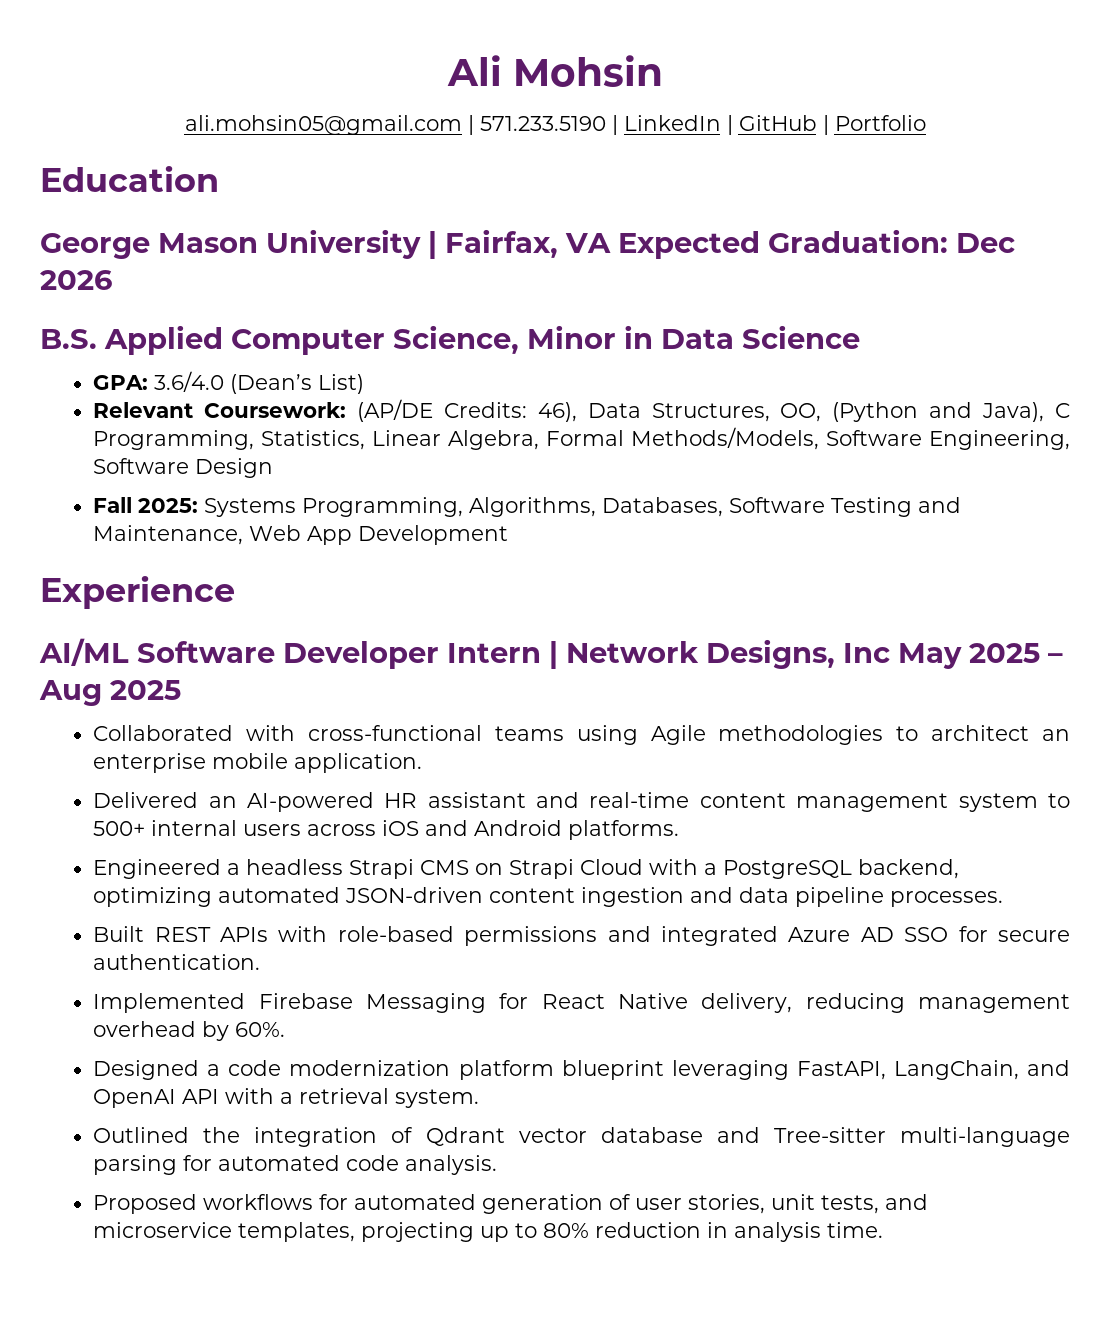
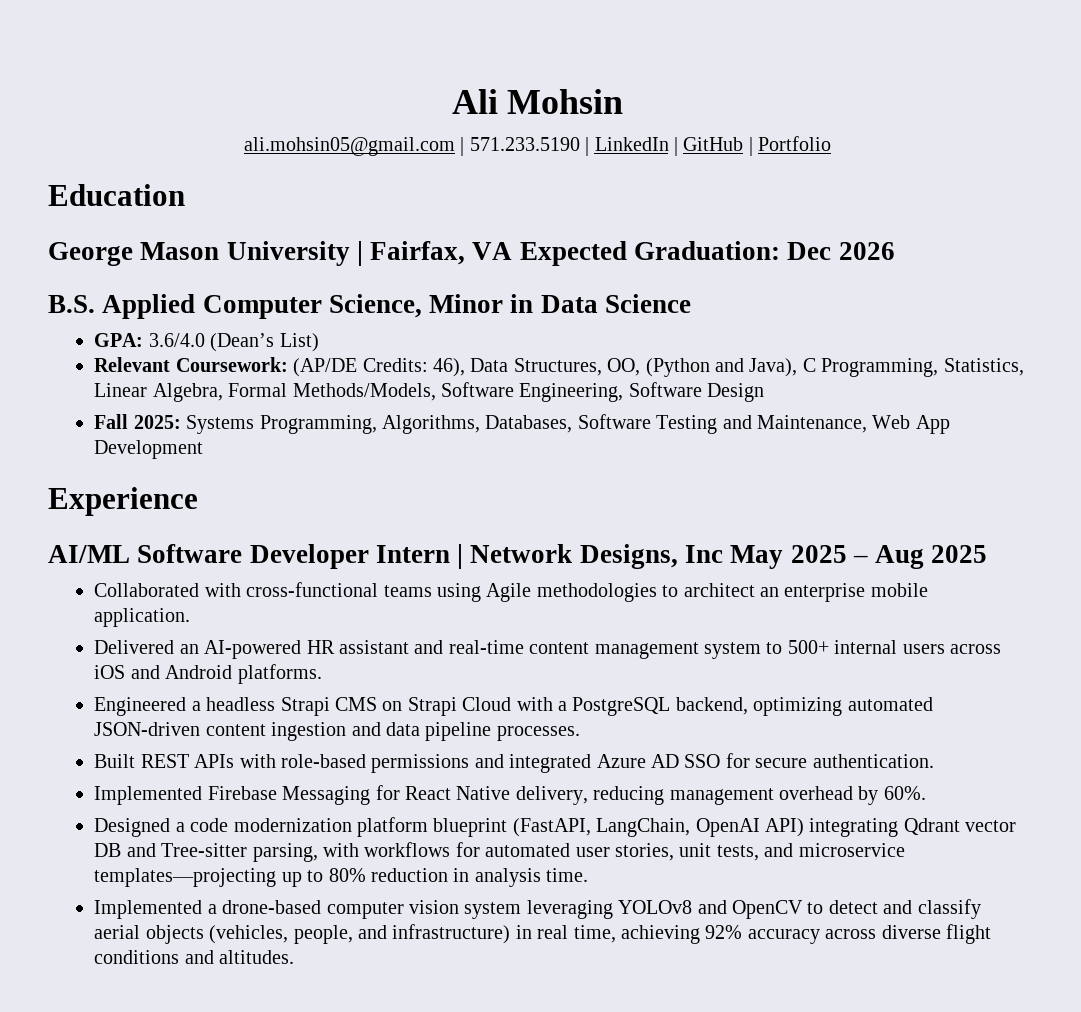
[671,1060,1070,1080] [93,1088,480,1108] [93,1127,414,1147] leveraging FastAPI, LangChain, and OpenAI API with a retrieval system. // Outlined the integration of -> [512,818,899,837] (FastAPI, LangChain, OpenAI API) integrating
[600,1127,703,1143] database -> [94,843,122,857] DB
[899,1127,1070,1147] [93,1155,498,1175] [93,1194,198,1214] multi-language parsing for automated code analysis. // Proposed -> [252,843,360,862] parsing, with
[482,1194,632,1214] generation of -> (571, 850) none
[238,1222,475,1242] templates, projecting -> [94,868,277,887] templates—projecting
(884, 1230) none -> [94,899,981,919] [94,924,992,944] [94,950,295,964] // Implemented a drone-based computer vision system leveraging YOLOv8 and OpenCV to detect and classify aerial objects (vehicles, people, and infrastructure) in real time, achieving 92% accuracy across diverse flight conditions and altitudes.

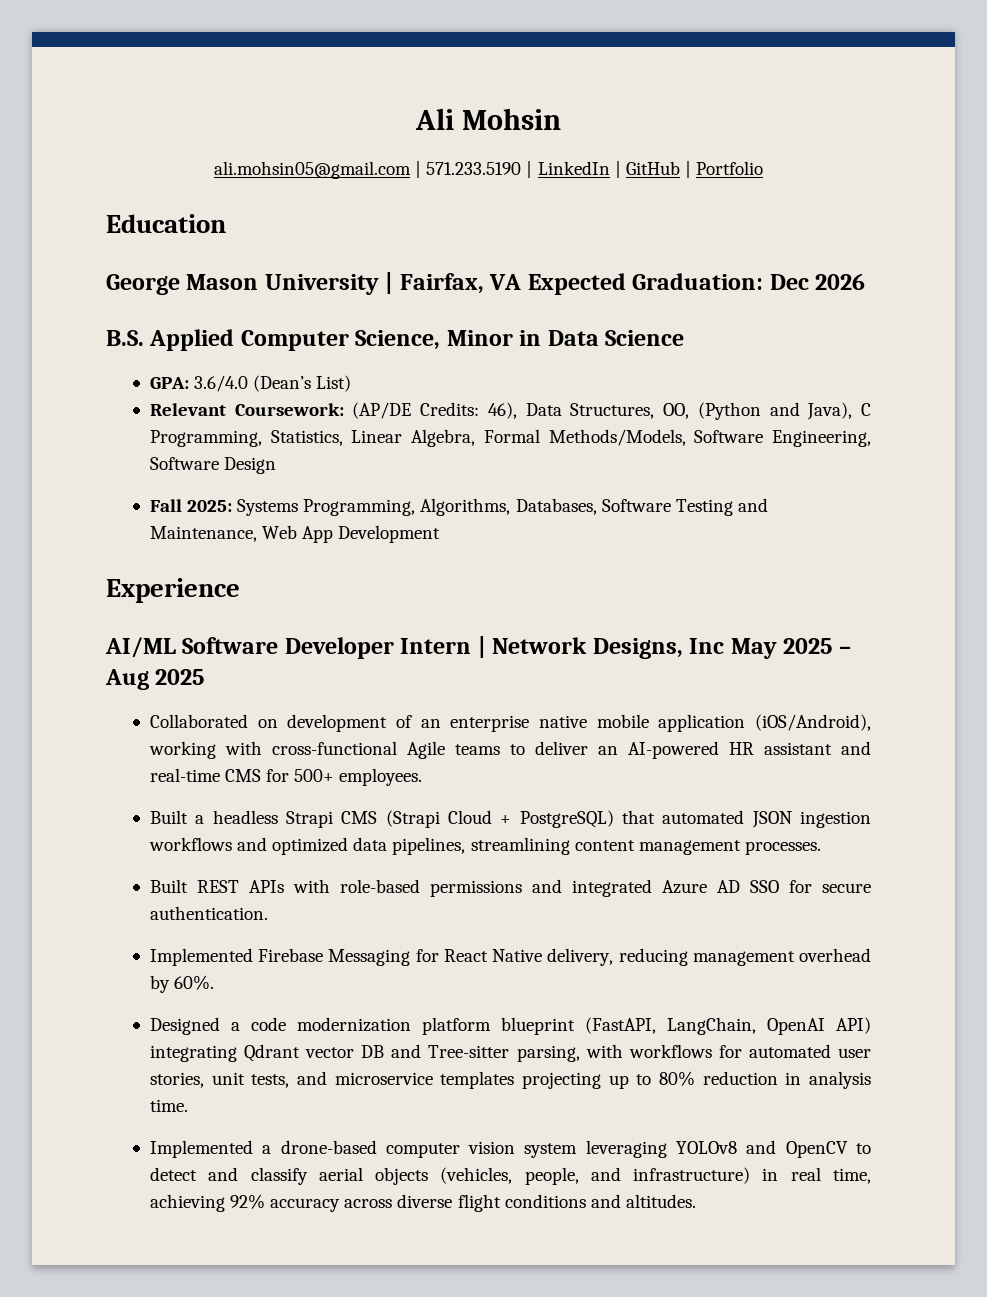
[204,582,928,602] [94,608,191,627] [94,640,175,654] with cross-functional teams using Agile methodologies to architect an enterprise mobile application. // Delivered -> [257,714,871,732] [148,741,588,759] on development of an enterprise native mobile application (iOS/Android), working with cross-functional Agile teams to deliver
[529,640,1002,659] [94,664,322,684] [94,697,933,716] [94,722,492,741] content management system to 500+ internal users across iOS and Android platforms. // Engineered a headless Strapi CMS on Strapi Cloud with a PostgreSQL backend, optimizing automated JSON-driven content ingestion and data pipeline -> [225,768,423,786] [149,810,871,828] [148,837,741,855] CMS for 500+ employees. // Built a headless Strapi CMS (Strapi Cloud + PostgreSQL) that automated JSON ingestion workflows and optimized data pipelines, streamlining content management
[94,868,277,887] templates—projecting -> [440,1071,601,1089] templates projecting

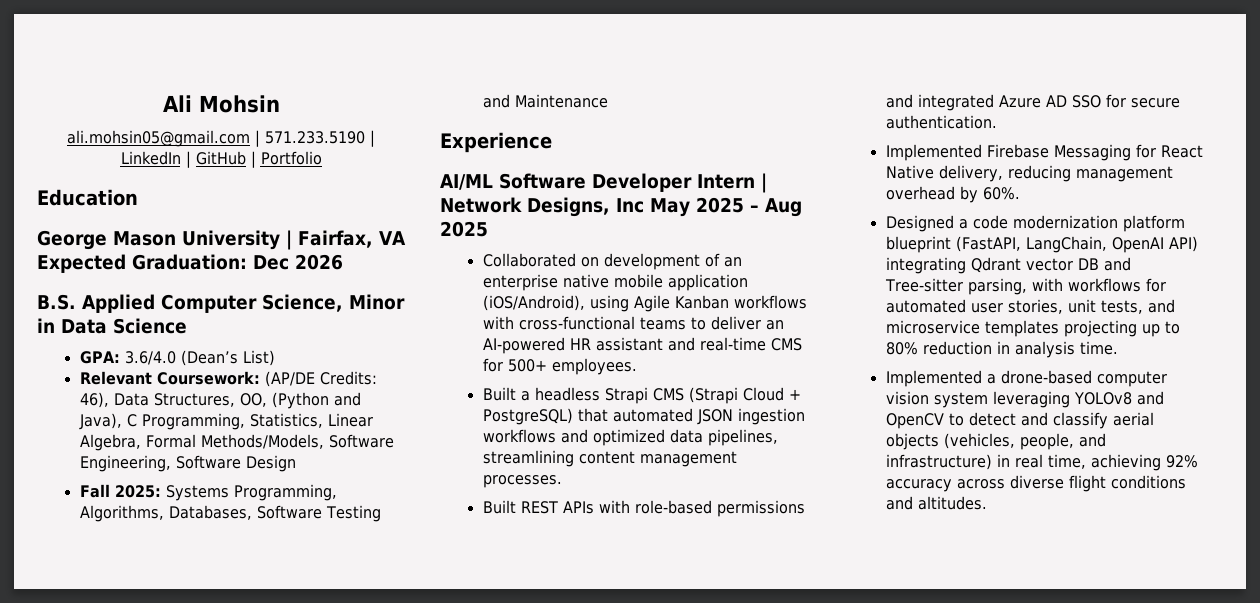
[149,525,441,543] Maintenance, Web App Development -> [514,94,608,108] Maintenance
[148,741,216,759] working -> [589,295,807,312] using Agile Kanban workflows
[406,741,445,759] Agile -> (635, 323) none

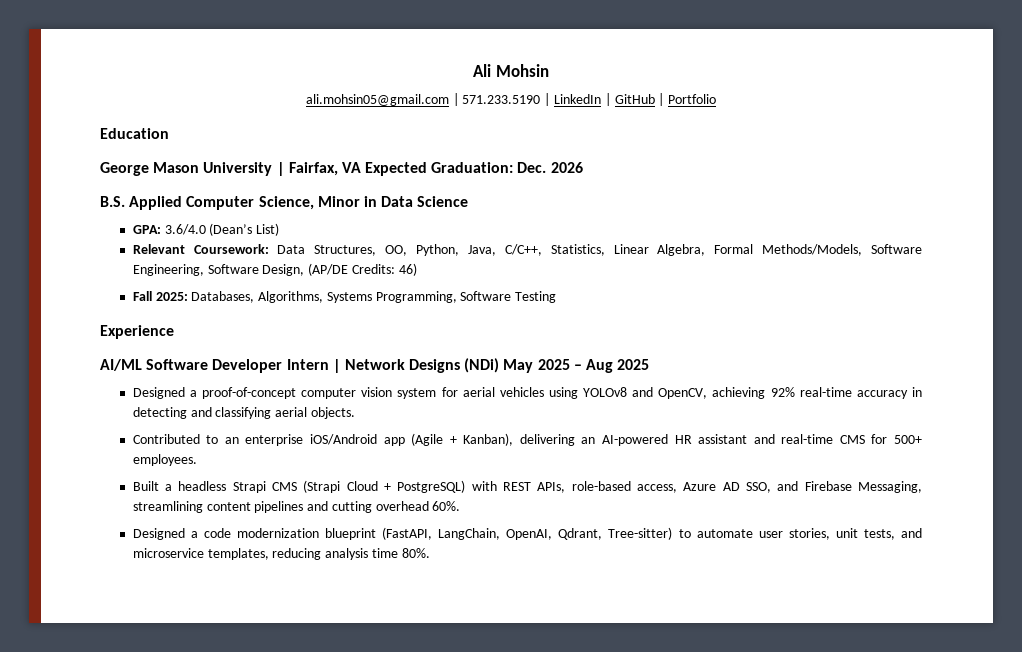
[253,255,289,270] Dec -> [517,162,547,173] Dec.
[264,371,377,387] [79,392,361,409] [78,413,245,430] (AP/DE Credits: 46), Data Structures, OO, (Python and Java), C Programming, -> [277,244,542,256] Data Structures, OO, Python, Java, C/C++,
[245,455,296,472] [79,484,337,501] [79,505,252,522] Design // Fall 2025: Systems Programming, Algorithms, Databases, -> [262,263,417,276] [132,291,457,303] Design, (AP/DE Credits: 46) // Fall 2025: Databases, Algorithms, Systems Programming,
[482,94,608,108] and Maintenance -> (557, 297) none
[527,197,644,217] Designs, Inc -> [409,358,500,373] Designs (NDi)
[482,253,742,270] [482,274,748,291] [482,295,807,312] [482,316,761,330] Collaborated on development of an enterprise native mobile application (iOS/Android), using Agile Kanban workflows with cross-functional teams to deliver -> [132,387,923,399] [132,407,355,419] [132,433,575,446] Designed a proof-of-concept computer vision system for aerial vehicles using YOLOv8 and OpenCV, achieving 92% real-time accuracy in detecting and classifying aerial objects. // Contributed to an enterprise iOS/Android app (Agile + Kanban), delivering
[577,408,805,425] [482,429,778,446] [482,450,737,467] [482,475,562,488] [482,500,805,517] [885,94,1180,111] [885,115,997,129] [885,144,1203,161] [885,165,1173,182] [885,186,978,203] that automated JSON ingestion workflows and optimized data pipelines, streamlining content management processes. // Built REST APIs with role-based permissions and integrated Azure AD SSO for secure authentication. // Implemented Firebase Messaging for React Native delivery, reducing management overhead by -> [471,481,923,493] [132,501,429,513] with REST APIs, role-based access, Azure AD SSO, and Firebase Messaging, streamlining content pipelines and cutting overhead
[1122,215,1185,232] platform -> (319, 533) none
[1111,236,1198,253] [885,257,1131,274] [884,278,1166,295] [885,299,966,313] OpenAI API) integrating Qdrant vector DB and Tree-sitter parsing, with workflows for automated -> [506,527,753,540] OpenAI, Qdrant, Tree-sitter) to automate
[984,320,1180,337] [885,341,1118,358] [885,370,1167,387] [885,391,1164,408] [885,412,1154,429] [885,433,1106,450] [885,454,1198,471] [885,475,1186,492] [885,496,987,510] templates projecting up to 80% reduction in analysis time. // Implemented a drone-based computer vision system leveraging YOLOv8 and OpenCV to detect and classify aerial objects (vehicles, people, and infrastructure) in real time, achieving 92% accuracy across diverse flight conditions and altitudes. -> [207,548,430,560] templates, reducing analysis time 80%.

